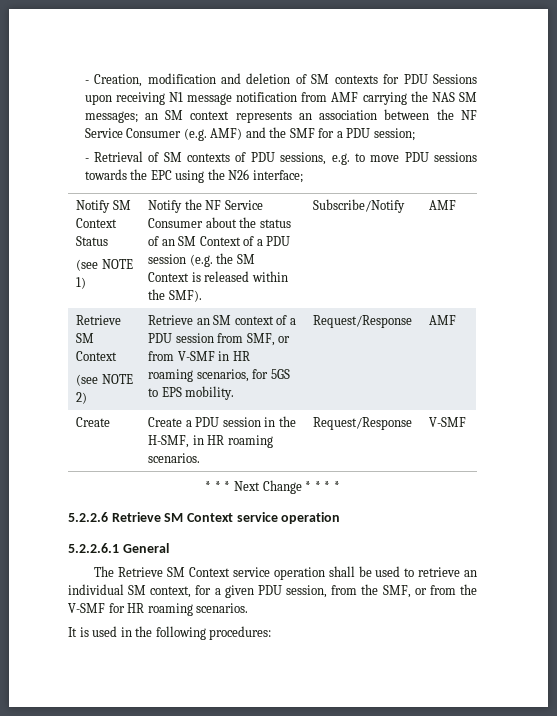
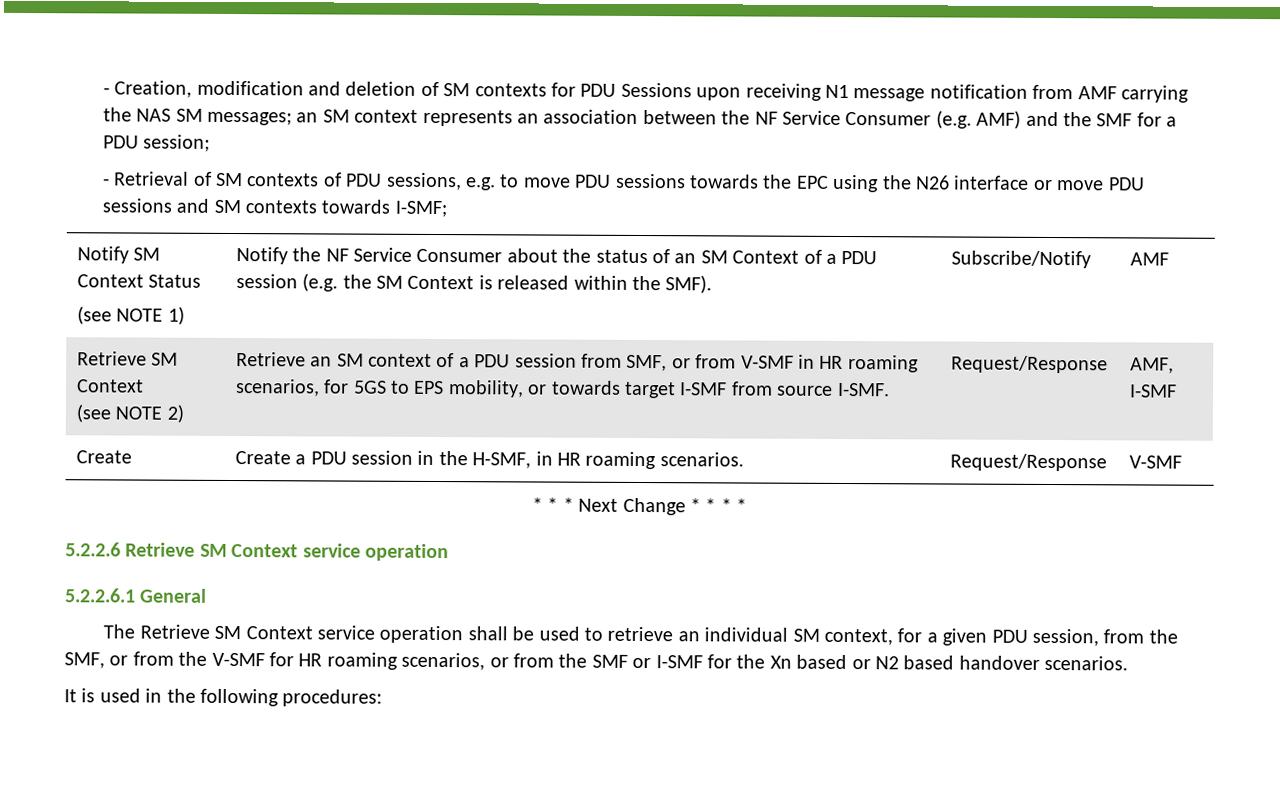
[252,170,303,183] interface; -> [954,175,1145,191] [101,198,447,218] interface or move PDU sessions and SM contexts towards I-SMF;
[185,386,235,400] [313,315,413,328] [429,315,457,325] mobility. | Request/Response | AMF -> [448,380,890,399] [950,355,1108,374] [1129,357,1174,374] [1129,384,1177,398] mobility, or towards target I-SMF from source I-SMF. | Request/Response | AMF, I-SMF
(193, 609) none -> [401,652,1040,671] scenarios, or from the SMF or I-SMF for the Xn based or N2 based handover

